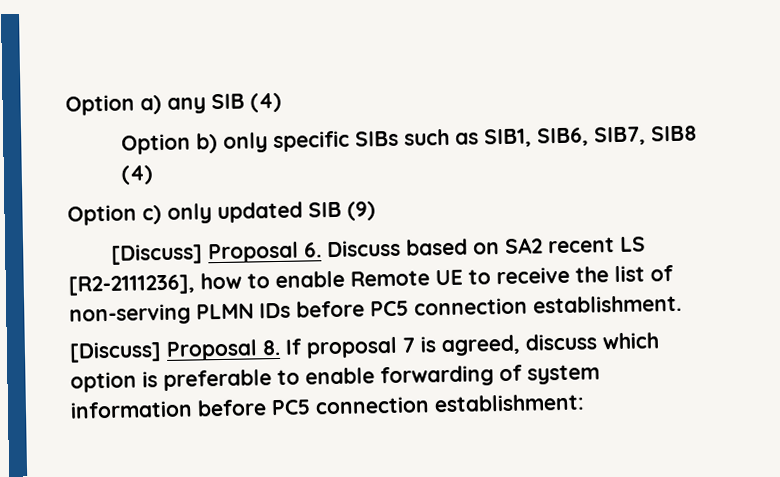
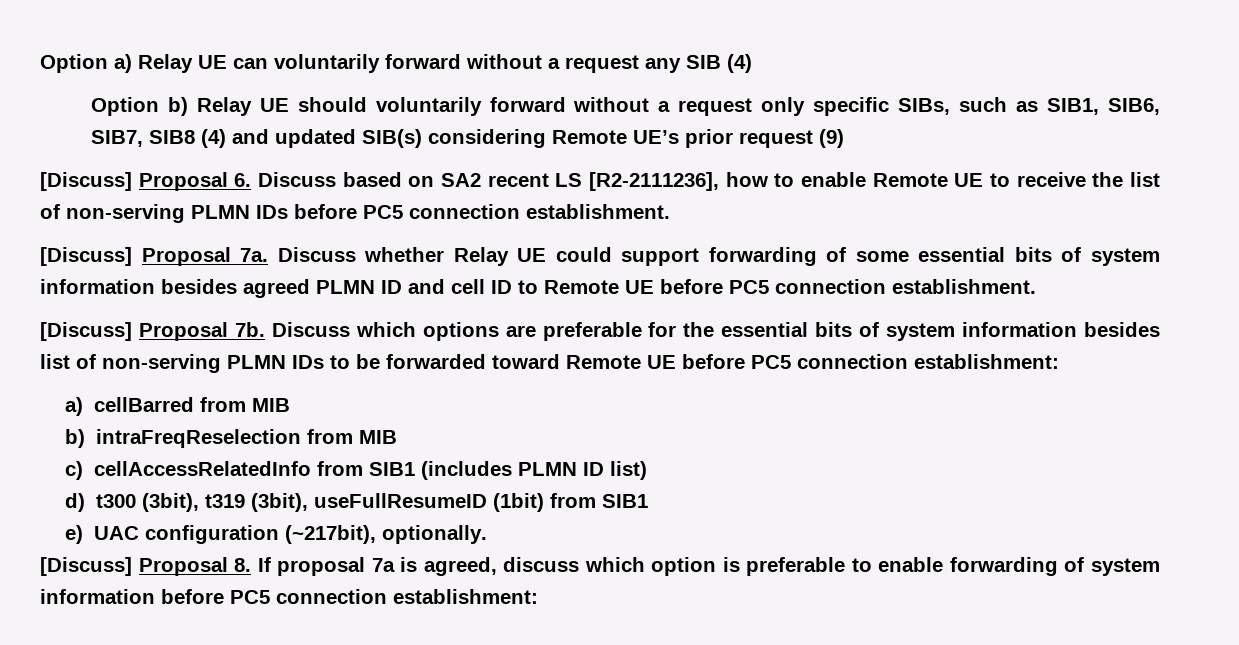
(162, 105) none -> [138,54,639,73] Relay UE can voluntarily forward without a request
(218, 143) none -> [196,97,753,116] Relay UE should voluntarily forward without a request
[354,130,399,147] SIBs -> [898,98,951,115] SIBs,
[67,201,342,226] // Option c) only updated SIB -> [231,129,813,148] and updated SIB(s) considering Remote UE’s prior request
(682, 304) none -> [40,247,1160,266] [40,279,1036,298] [40,322,1160,341] [40,354,1059,373] [65,397,290,416] [65,429,397,448] [65,461,647,480] [65,493,648,512] [65,525,487,544] // [Discuss] Proposal 7a. Discuss whether Relay UE could support forwarding of some essential bits of system information besides agreed PLMN ID and cell ID to Remote UE before PC5 connection establishment. // [Discuss] Proposal 7b. Discuss which options are preferable for the essential bits of system information besides list of non-serving PLMN IDs to be forwarded toward Remote UE before PC5 connection establishment: // a) cellBarred from MIB // b) intraFreqReselection from MIB // c) cellAccessRelatedInfo from SIB1 (includes PLMN ID list) // d) t300 (3bit), t319 (3bit), useFullResumeID (1bit) from SIB1 // e) UAC configuration (~217bit), optionally.
[402,337,416,353] 7 -> [371,558,395,572] 7a

